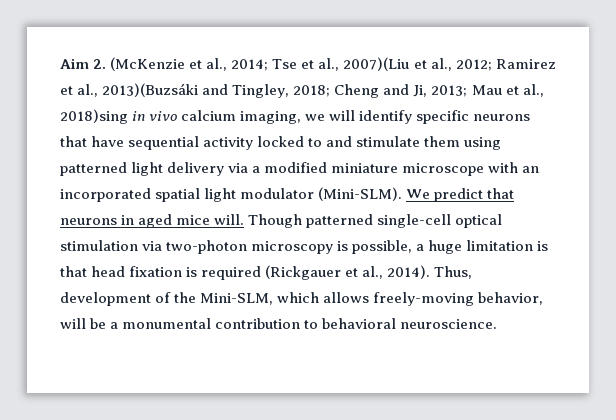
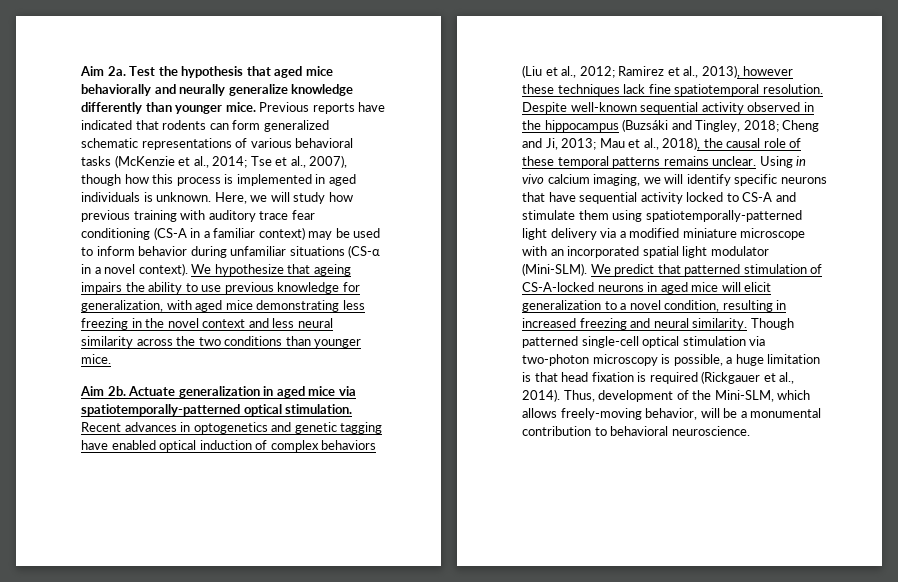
[60,58,107,69] Aim 2. -> [80,66,333,78] [81,84,354,96] [81,102,386,114] [81,120,329,132] [81,138,354,150] [81,156,111,166] Aim 2a. Test the hypothesis that aged mice behaviorally and neurally generalize knowledge differently than younger mice. Previous reports have indicated that rodents can form generalized schematic representations of various behavioral tasks
[343,57,410,71] 2007)(Liu -> [309,155,348,168] [81,174,356,186] [81,192,353,204] [81,210,315,222] [81,227,381,240] [81,245,381,258] [81,263,351,276] [81,282,360,294] [81,300,365,312] [81,318,333,330] [81,336,362,348] [81,354,111,364] [80,386,356,398] [81,404,353,416] [81,422,383,434] [81,440,377,452] [522,65,542,78] 2007), though how this process is implemented in aged individuals is unknown. Here, we will study how previous training with auditory trace fear conditioning (CS-A in a familiar context) may be used to inform behavior during unfamiliar situations (CS-α in a novel context). We hypothesize that ageing impairs the ability to use previous knowledge for generalization, with aged mice demonstrating less freezing in the novel context and less neural similarity across the two conditions than younger mice. // Aim 2b. Actuate generalization in aged mice via spatiotemporally-patterned optical stimulation. Recent advances in optogenetics and genetic tagging have enabled optical induction of complex behaviors (Liu
[102,83,199,97] 2013)(Buzsáki -> [701,65,794,78] [522,84,823,96] [522,102,814,114] [522,119,669,132] 2013), however these techniques lack fine spatiotemporal resolution. Despite well-known sequential activity observed in the hippocampus (Buzsáki
[60,109,128,124] 2018)sing -> [662,137,802,150] [522,156,793,168] 2018), the causal role of these temporal patterns remains unclear. Using
(323, 142) none -> [742,192,773,202] CS-A
[60,162,127,176] patterned -> [645,210,802,222] spatiotemporally-patterned
[60,214,245,228] neurons in aged mice will. -> [684,264,823,276] [522,282,772,294] [522,300,787,312] [522,318,748,330] patterned stimulation of CS-A-locked neurons in aged mice will elicit generalization to a novel condition, resulting in increased freezing and neural similarity.

